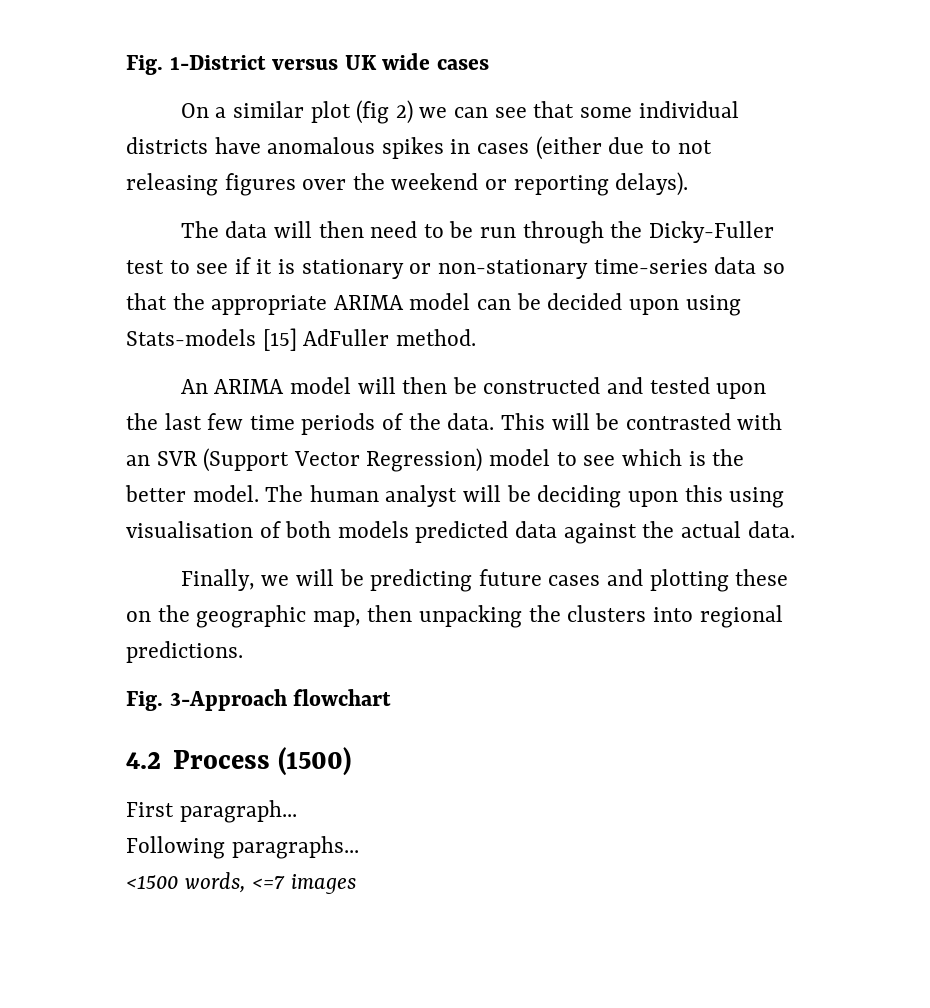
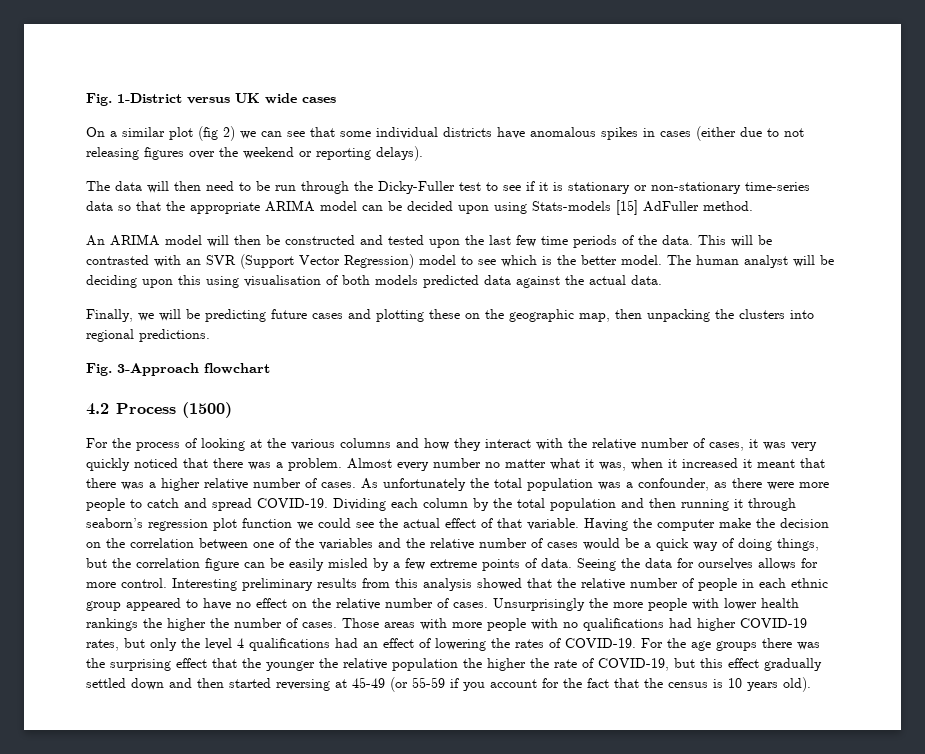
[126,800,297,823] [126,836,359,859] [126,872,356,894] First paragraph... // Following paragraphs... // <1500 words, <=7 images -> [86,438,817,451] [86,458,825,471] [86,478,829,491] [86,498,796,511] [86,518,829,531] [86,538,819,551] [86,558,818,571] [86,578,828,591] [86,598,799,611] [86,618,807,631] [86,638,820,651] [86,658,822,671] [86,677,811,692] For the process of looking at the various columns and how they interact with the relative number of cases, it was very quickly noticed that there was a problem. Almost every number no matter what it was, when it increased it meant that there was a higher relative number of cases. As unfortunately the total population was a confounder, as there were more people to catch and spread COVID-19. Dividing each column by the total population and then running it through seaborn’s regression plot function we could see the actual effect of that variable. Having the computer make the decision on the correlation between one of the variables and the relative number of cases would be a quick way of doing things, but the correlation figure can be easily misled by a few extreme points of data. Seeing the data for ourselves allows for more control. Interesting preliminary results from this analysis showed that the relative number of people in each ethnic group appeared to have no effect on the relative number of cases. Unsurprisingly the more people with lower health rankings the higher the number of cases. Those areas with more people with no qualifications had higher COVID-19 rates, but only the level 4 qualifications had an effect of lowering the rates of COVID-19. For the age groups there was the surprising effect that the younger the relative population the higher the rate of COVID-19, but this effect gradually settled down and then started reversing at 45-49 (or 55-59 if you account for the fact that the census is 10 years old).

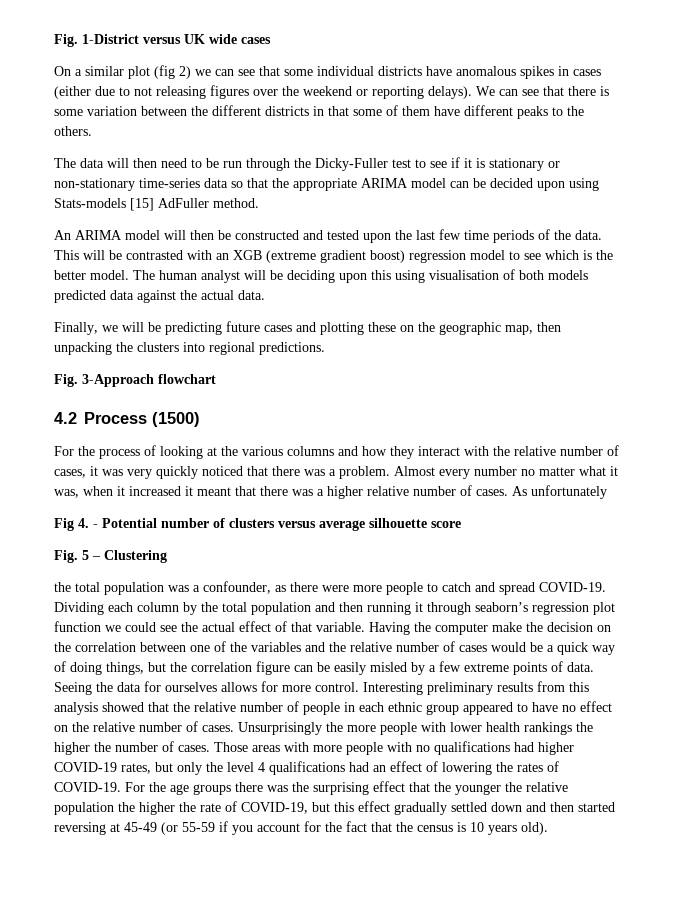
(423, 153) none -> [476,86,609,96] [54,105,584,119] [54,126,92,136] We can see that there is some variation between the different districts in that some of them have different peaks to the others.
[206,254,414,269] SVR (Support Vector Regression) -> [233,250,466,263] XGB (extreme gradient boost) regression
(466, 484) none -> [54,518,461,531] [54,550,167,563] // Fig 4. - Potential number of clusters versus average silhouette score // Fig. 5 – Clustering //

